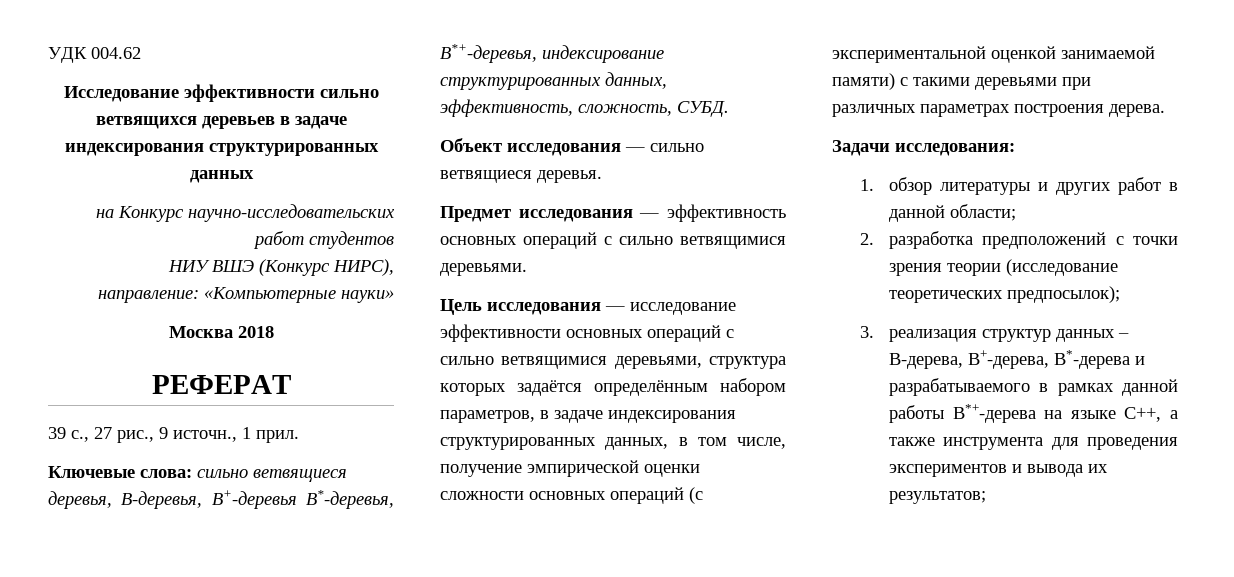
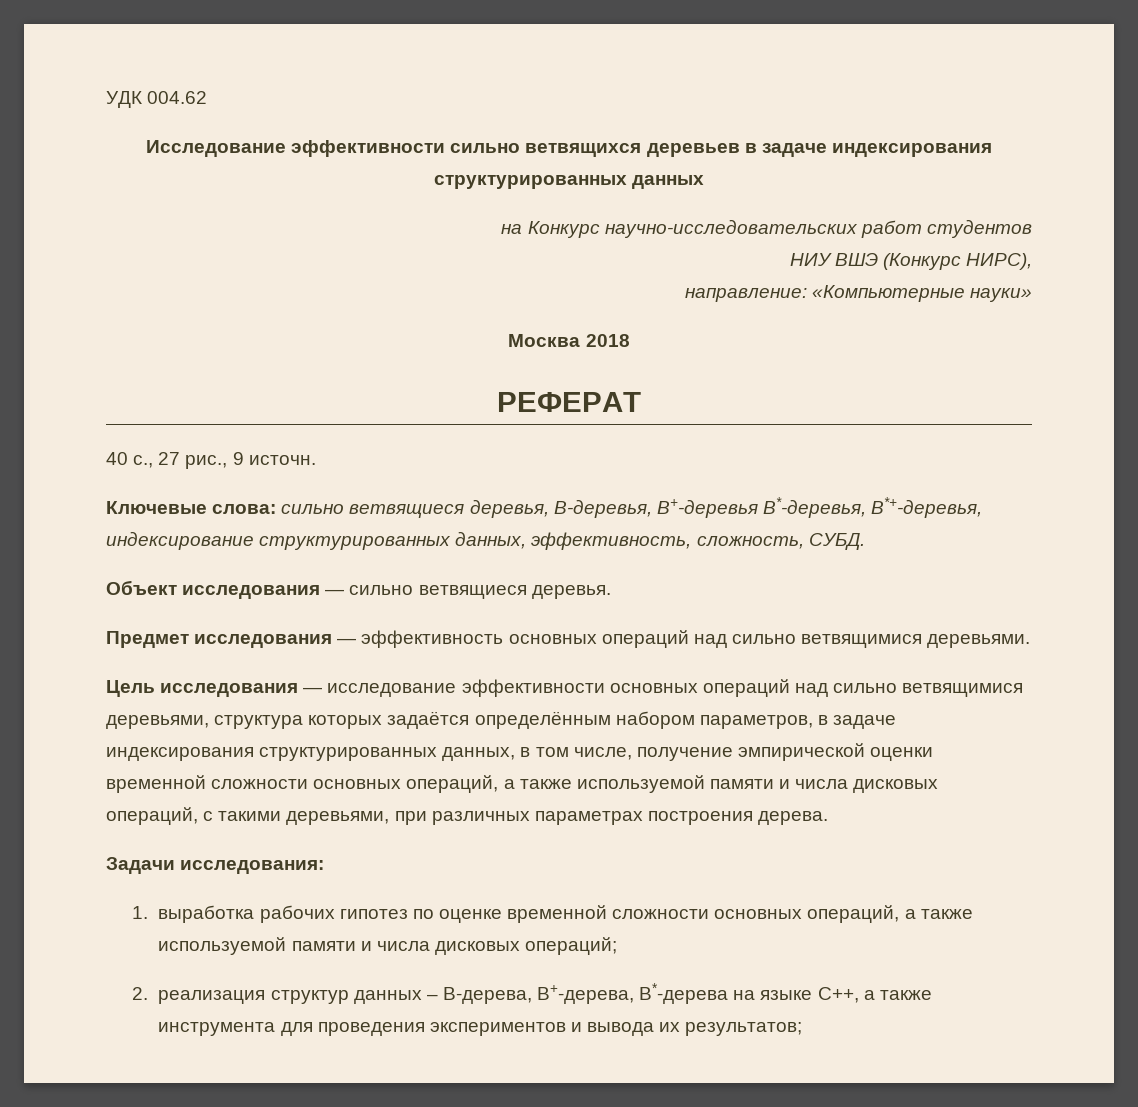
[48,427,66,439] 39 -> [106,452,128,465] 40
[173,427,299,443] источн., 1 прил. -> [248,455,316,465] источн.
[604,236,612,245] с -> [693,634,727,648] над
[726,329,734,338] с -> [794,683,828,697] над
[440,487,703,504] [832,46,1155,63] [832,73,895,90] сложности основных операций (с экспериментальной оценкой занимаемой памяти) -> [106,775,939,793] [106,807,198,825] временной сложности основных операций, а также используемой памяти и числа дисковых операций,
[975,77,1057,90] деревьями -> [286,811,390,825] деревьями,
[888,177,1178,195] [888,204,1016,222] [860,231,1178,249] [888,259,1118,276] [888,286,1120,303] [860,326,875,338] обзор литературы и других работ в данной области; // 2. разработка предположений с точки зрения теории (исследование теоретических предпосылок); // 3. -> [158,905,973,923] [158,937,618,955] [132,987,149,1000] выработка рабочих гипотез по оценке временной сложности основных операций, а также используемой памяти и числа дисковых операций; // 2.
[1134,356,1145,365] [888,378,1178,396] [888,404,1036,423] и разрабатываемого в рамках данной работы B*+-дерева -> (729, 993) none

